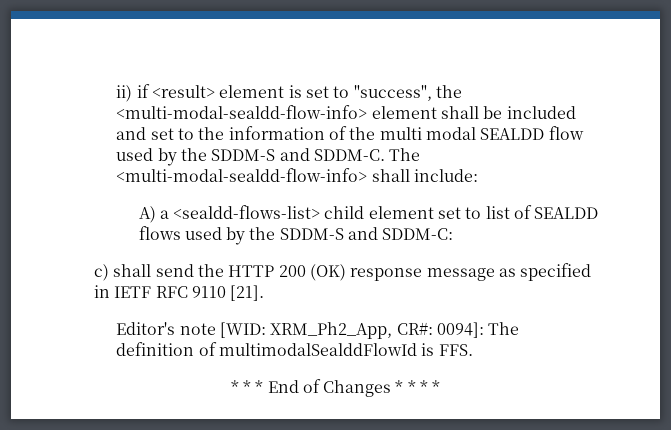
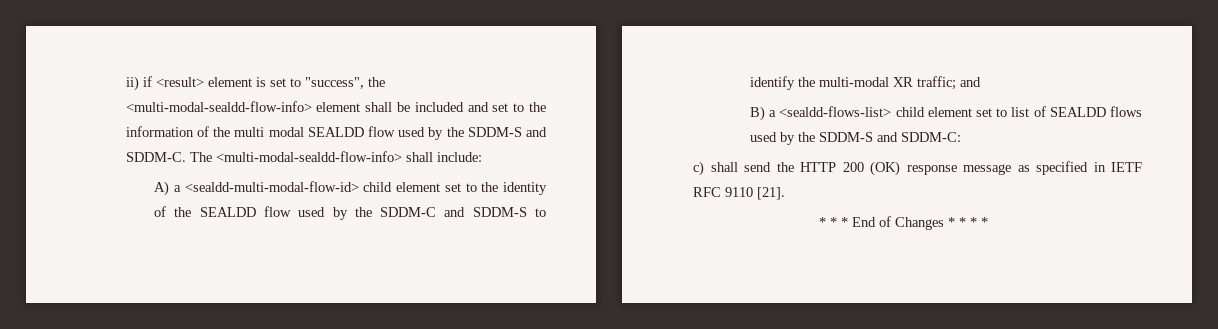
(169, 214) none -> [184,181,547,195] [153,206,547,220] [749,76,981,90] [749,106,777,121] <sealdd-multi-modal-flow-id> child element set to the identity of the SEALDD flow used by the SDDM-C and SDDM-S to identify the multi-modal XR traffic; and // B) a
[116,322,520,339] [116,342,473,356] // Editor's note [WID: XRM_Ph2_App, CR#: 0094]: The definition of multimodalSealddFlowId is FFS. -> (786, 193) none

